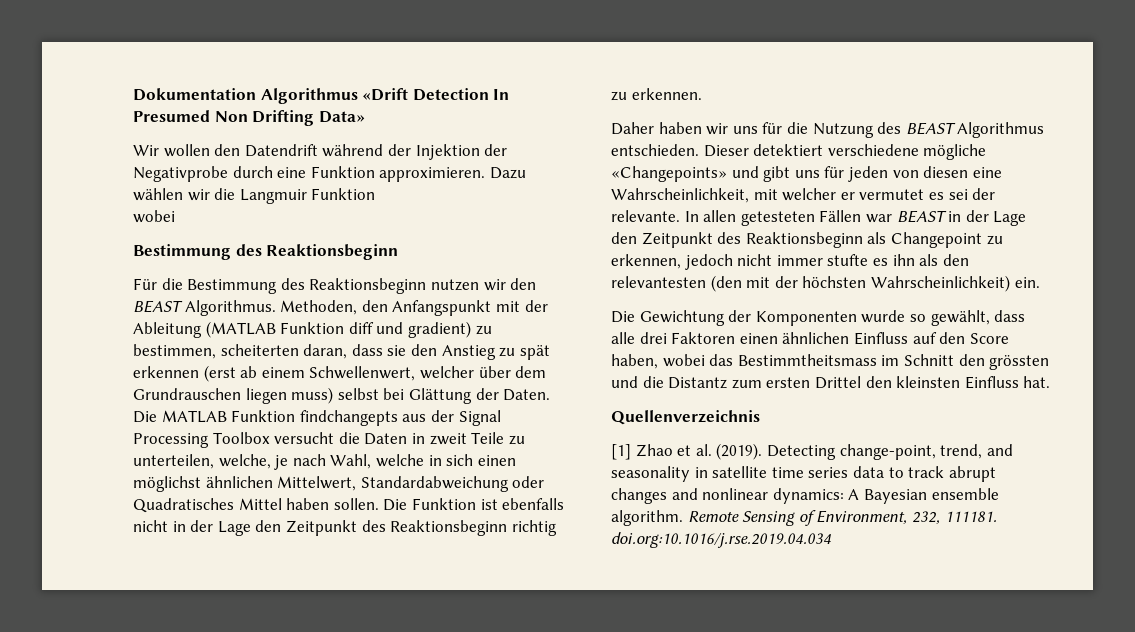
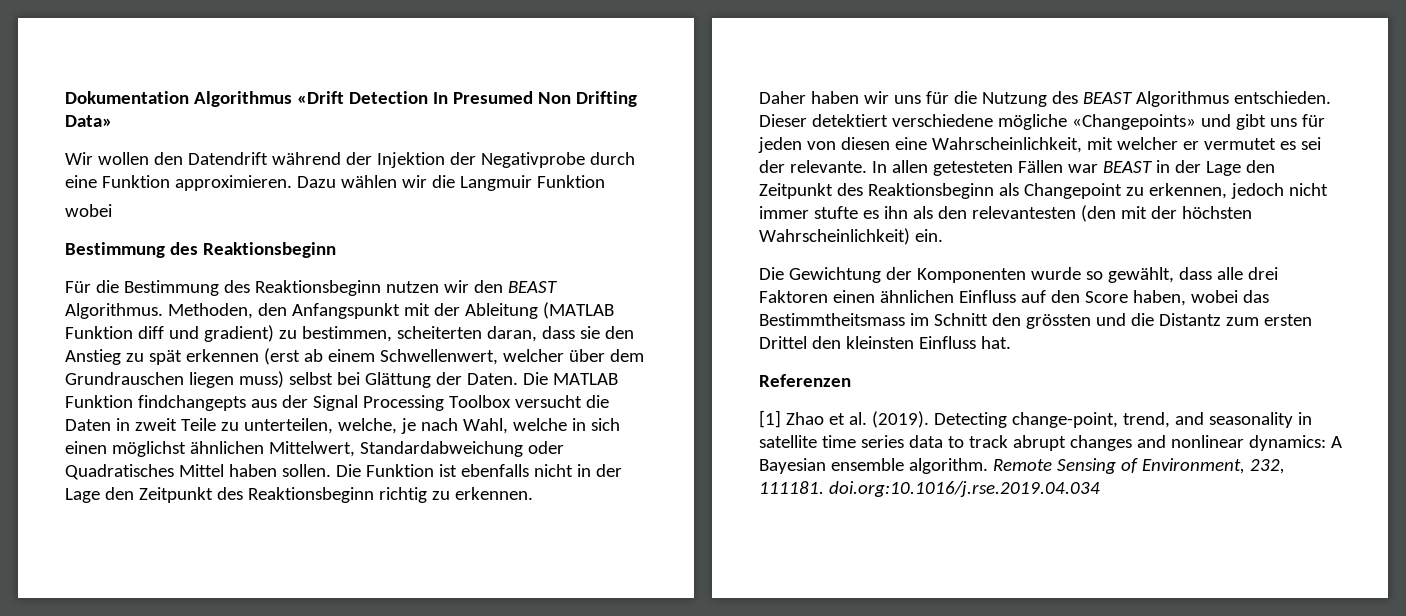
[611,410,760,425] Quellenverzeichnis -> [759,374,851,387] Referenzen

